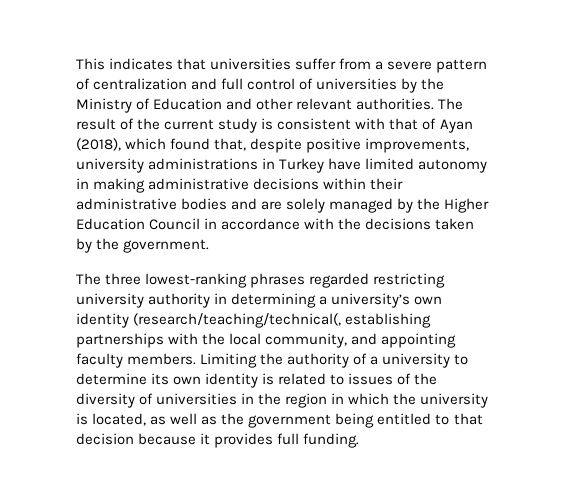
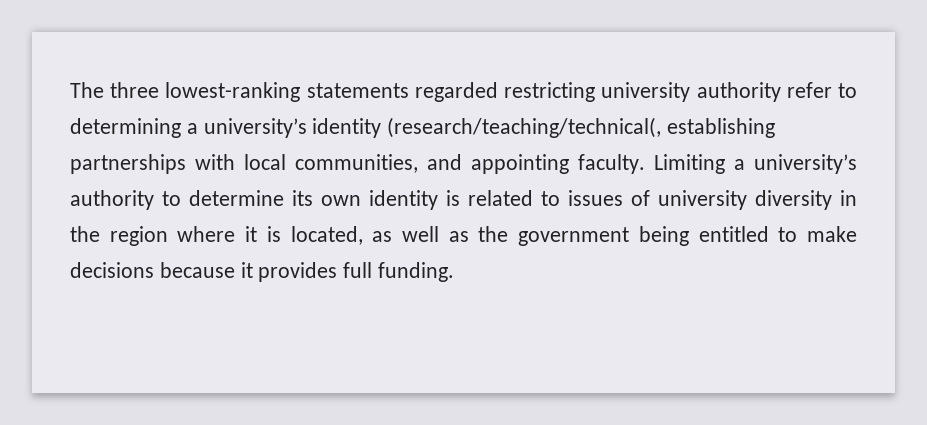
[76,58,488,73] [76,78,445,93] [76,98,464,113] [76,118,473,133] [76,138,470,153] [76,158,488,173] [76,178,404,193] [76,198,490,213] [76,218,475,230] [76,238,210,253] This indicates that universities suffer from a severe pattern of centralization and full control of universities by the Ministry of Education and other relevant authorities. The result of the current study is consistent with that of Ayan (2018), which found that, despite positive improvements, university administrations in Turkey have limited autonomy in making administrative decisions within their administrative bodies and are solely managed by the Higher Education Council in accordance with the decisions taken by the government. // -> (70, 90) none
[250,273,306,288] phrases -> [306,83,409,98] statements
[214,293,228,304] in -> [786,82,857,98] refer to
[414,296,443,305] own -> (307, 128) none
[202,333,457,348] [76,353,451,368] the local community, and appointing faculty members. Limiting the authority of a university -> [244,154,857,174] [70,190,154,210] local communities, and appointing faculty. Limiting a university’s authority
[414,373,438,385] [76,393,489,408] the diversity of universities in the region in which the university -> [658,190,857,210] [70,226,258,246] university diversity in the region where it
[453,413,483,425] [76,433,134,445] that decision -> [806,226,857,242] [70,262,154,278] make decisions

